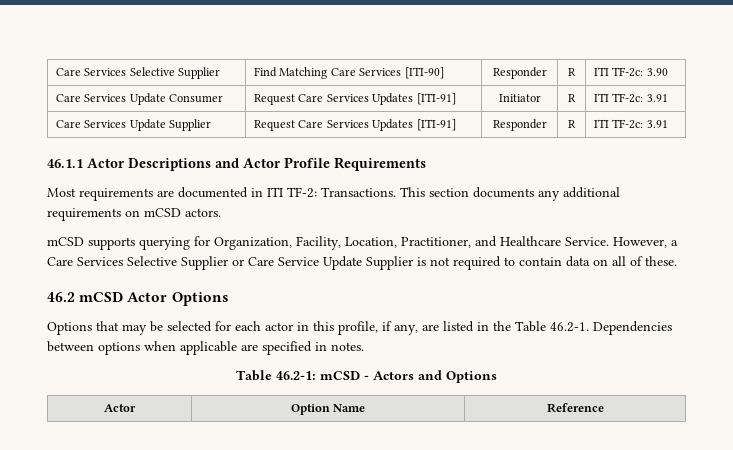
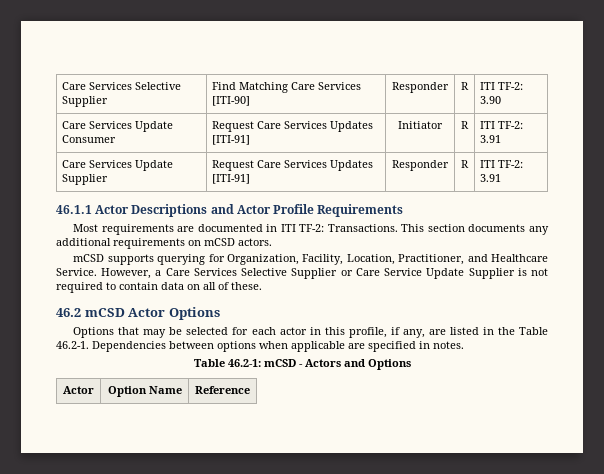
[612,67,644,77] TF-2c: -> [498,82,524,90] TF-2:
[612,93,644,103] TF-2c: -> [498,121,524,129] TF-2:
[612,119,644,129] TF-2c: -> [498,160,524,168] TF-2:

